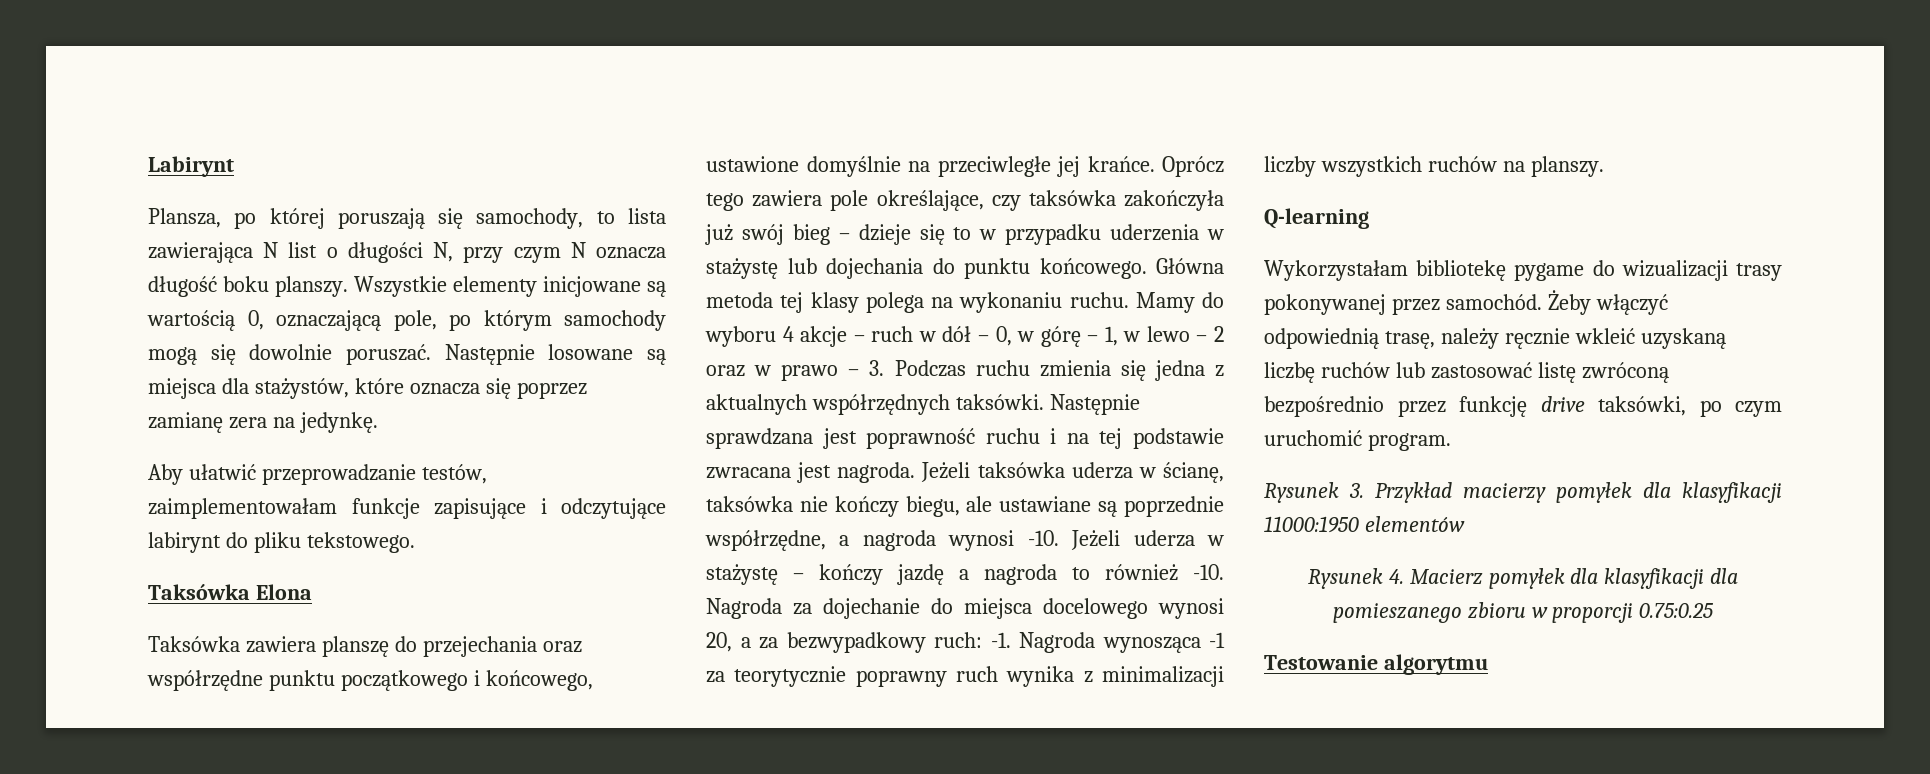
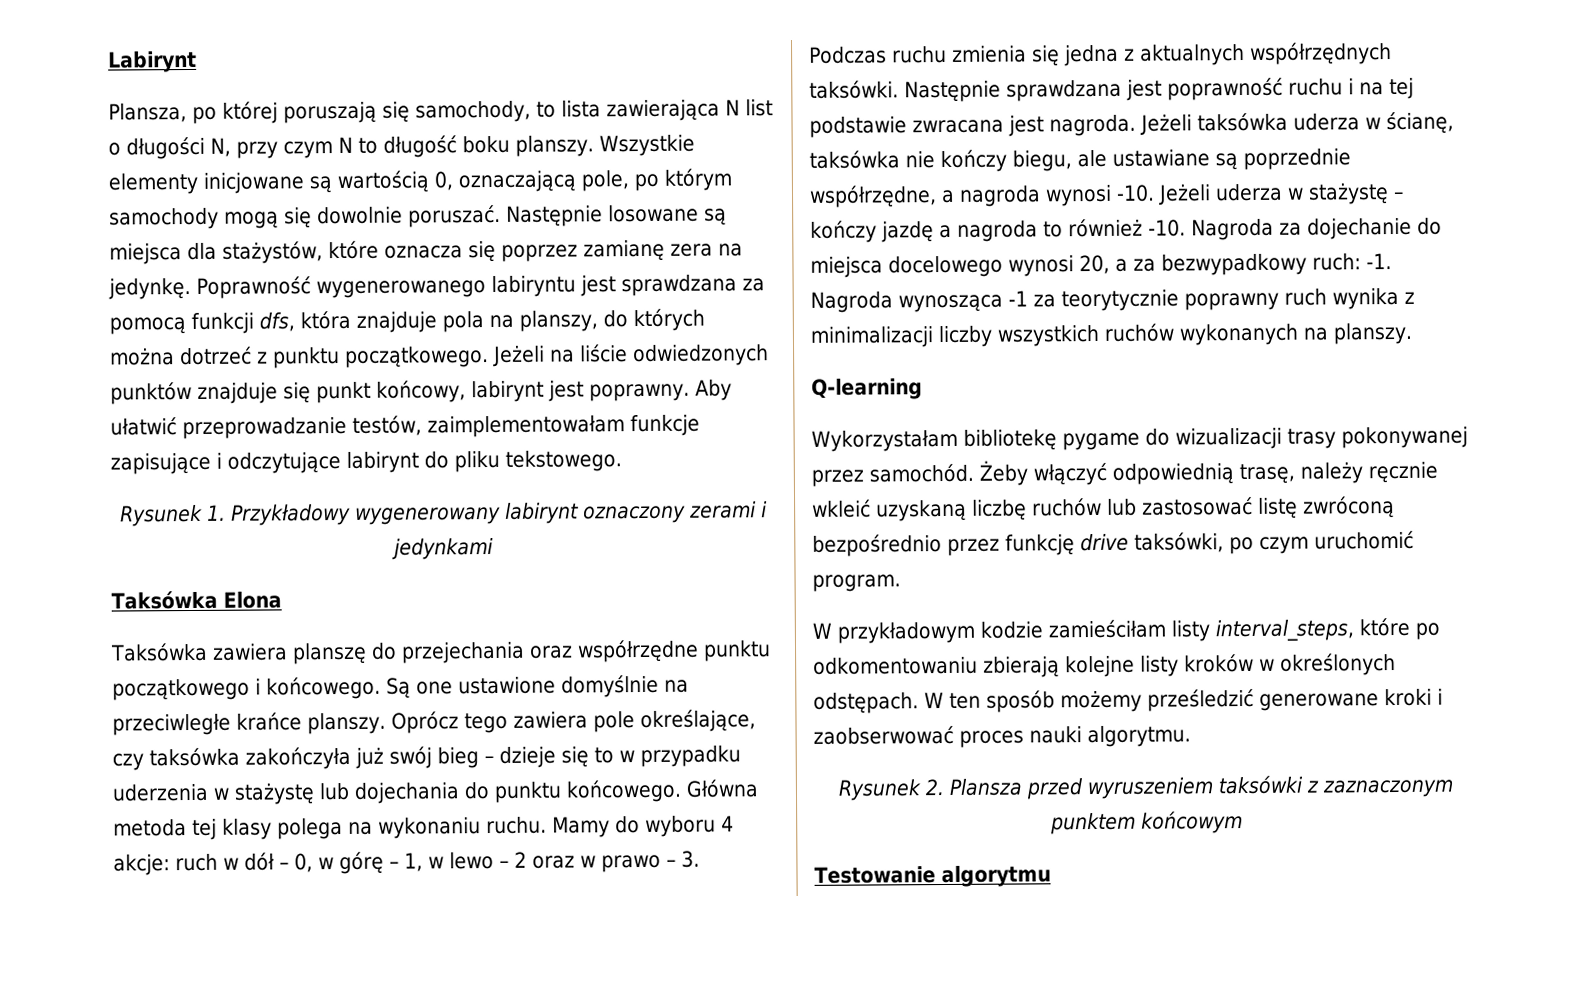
[596,247,666,259] oznacza -> [358,137,378,154] to
(378, 422) // -> [196,274,765,299] [109,308,705,335] [110,344,769,369] [110,380,690,405] Poprawność wygenerowanego labiryntu jest sprawdzana za pomocą funkcji dfs, która znajduje pola na planszy, do których można dotrzeć z punktu początkowego. Jeżeli na liście odwiedzonych punktów znajduje się punkt końcowy, labirynt jest poprawny.
(415, 542) none -> [120,501,768,527] [391,537,494,560] // Rysunek 1. Przykładowy wygenerowany labirynt oznaczony zerami i jedynkami
[485,670,593,691] końcowego, -> [265,676,453,700] końcowego. Są one
[1057,156,1155,177] jej krańce. -> [236,712,386,735] krańce planszy.
[800,326,865,347] akcje – -> [113,854,170,876] akcje:
(1497, 164) none -> [1179,323,1299,346] wykonanych
[1264,482,1782,503] [1264,516,1465,533] [1307,568,1739,589] [1332,602,1715,623] Rysunek 3. Przykład macierzy pomyłek dla klasyfikacji 11000:1950 elementów // Rysunek 4. Macierz pomyłek dla klasyfikacji dla pomieszanego zbioru w proporcji 0.75:0.25 -> [812,617,1440,644] [813,653,1396,678] [813,688,1443,714] [813,725,1191,748] [838,775,1454,801] [1049,811,1243,835] W przykładowym kodzie zamieściłam listy interval_steps, które po odkomentowaniu zbierają kolejne listy kroków w określonych odstępach. W ten sposób możemy prześledzić generowane kroki i zaobserwować proces nauki algorytmu. // Rysunek 2. Plansza przed wyruszeniem taksówki z zaznaczonym punktem końcowym

